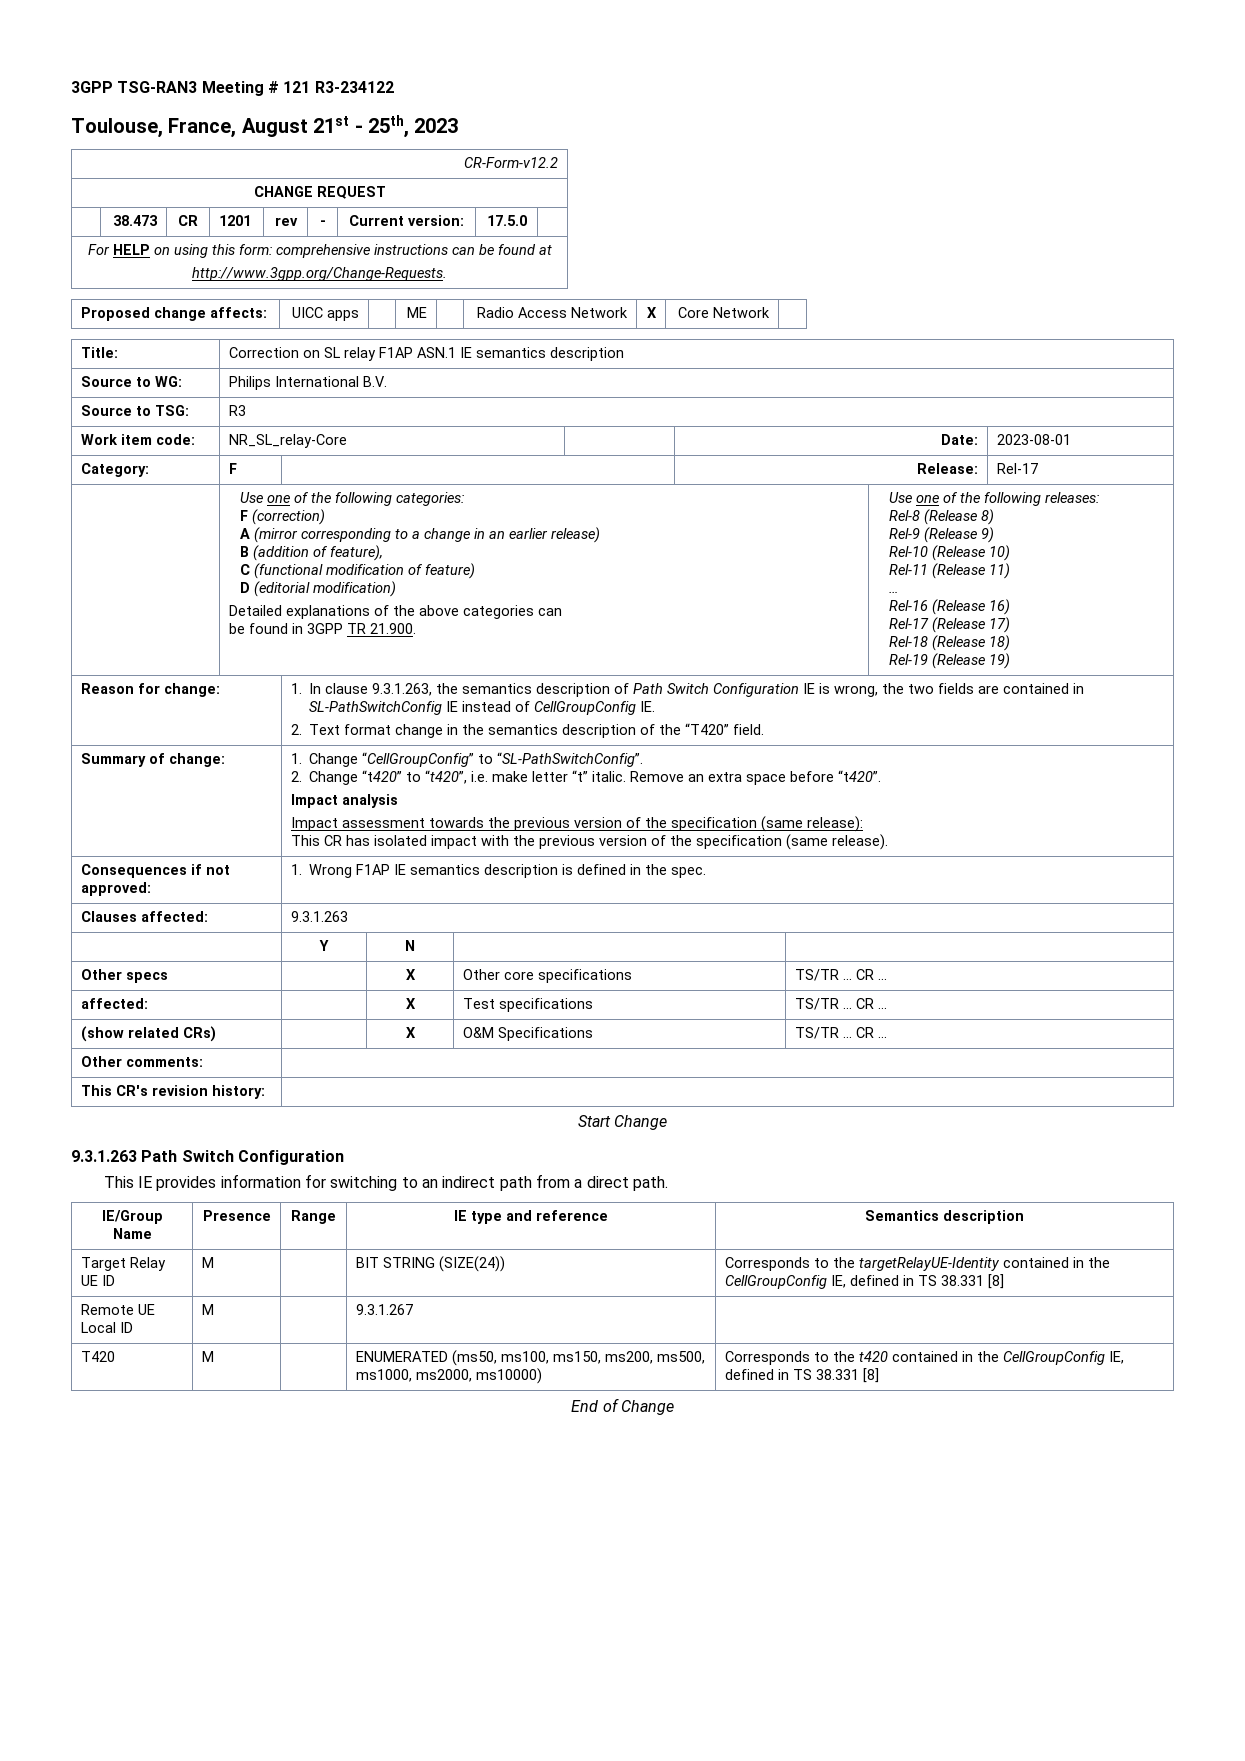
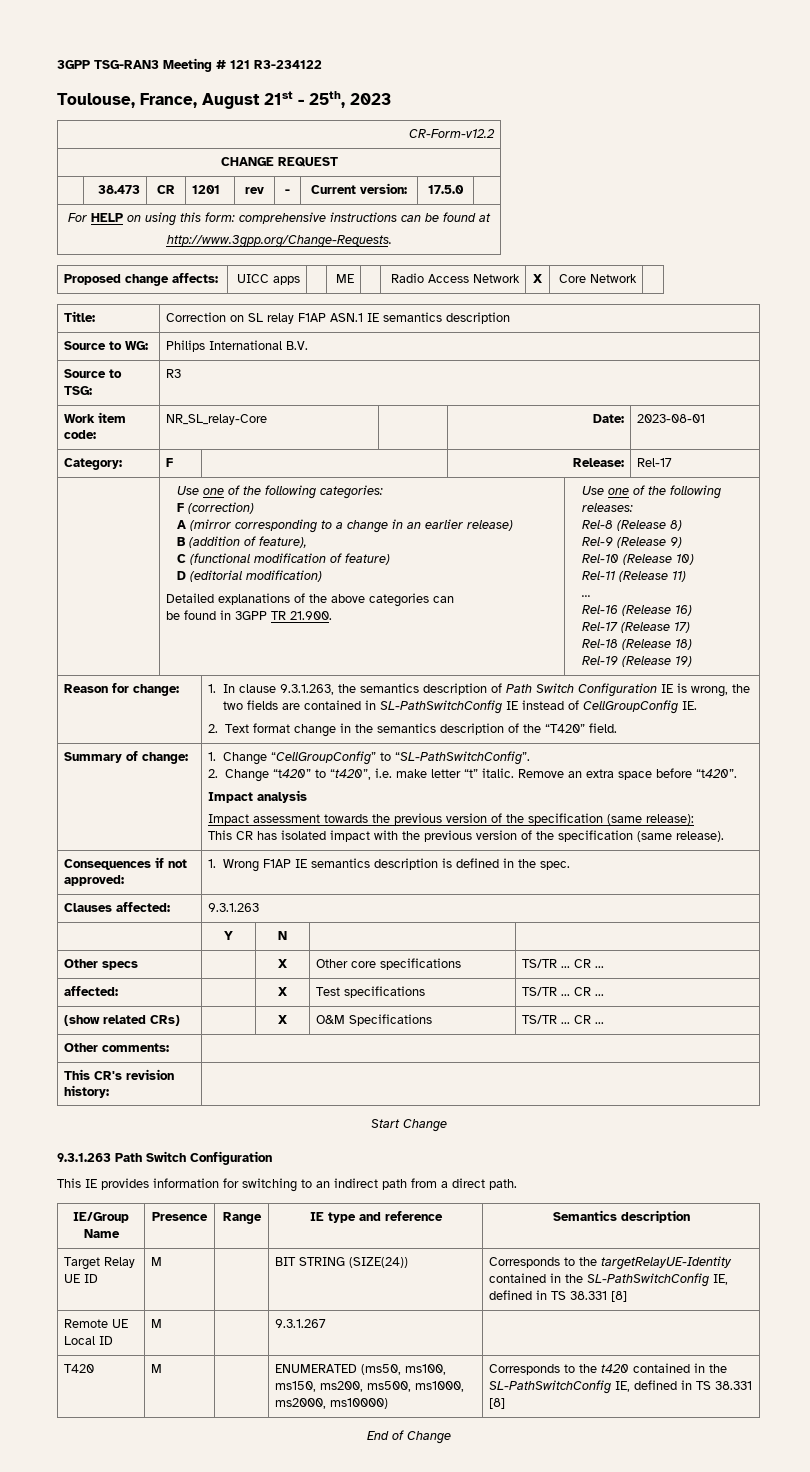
[724,1275,827,1289] CellGroupConfig -> [587,1273,710,1287] SL-PathSwitchConfig
[1002,1351,1105,1365] CellGroupConfig -> [489,1380,612,1394] SL-PathSwitchConfig

